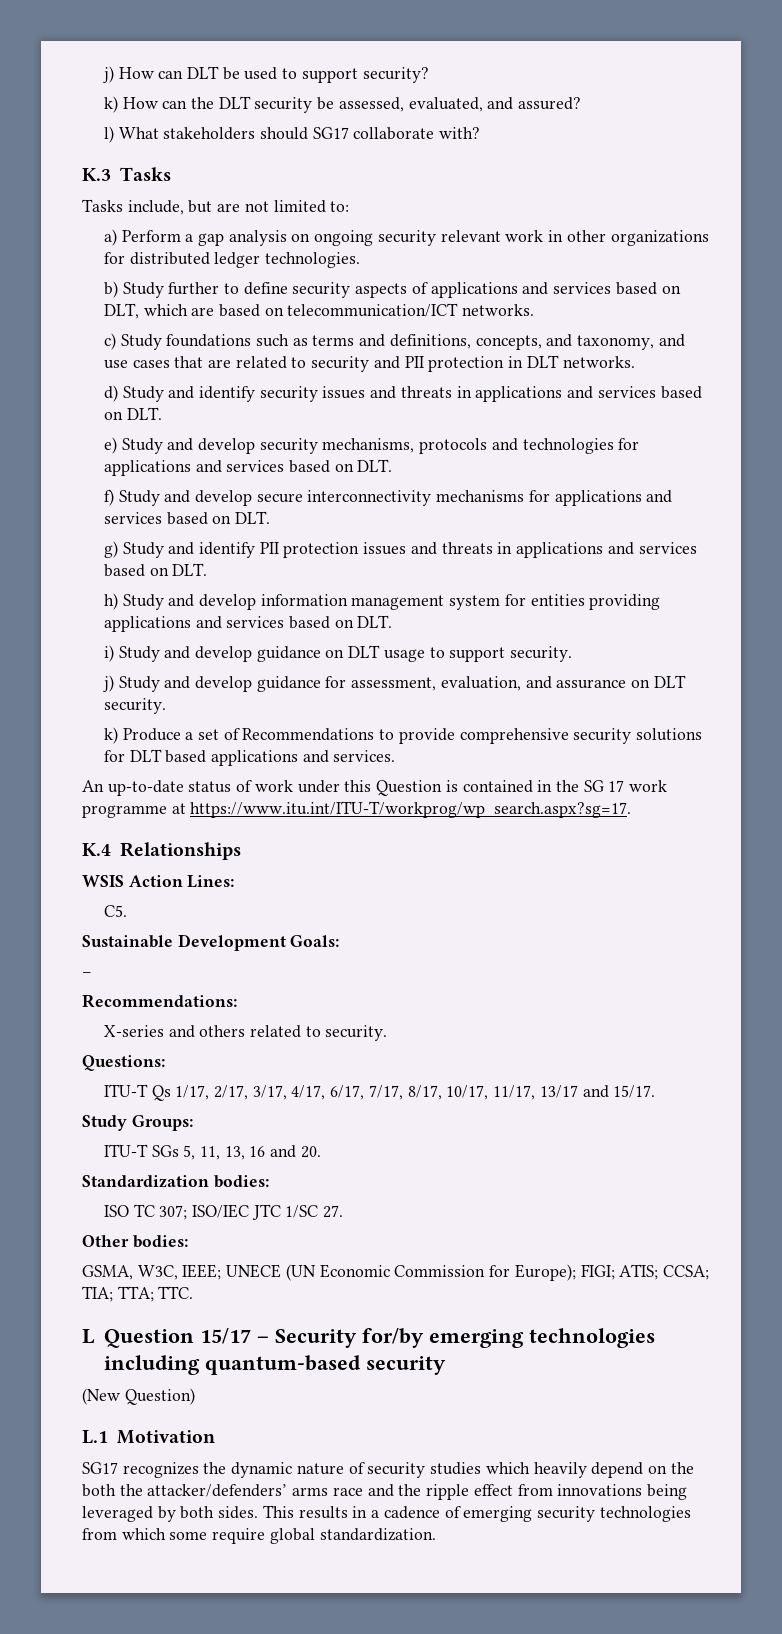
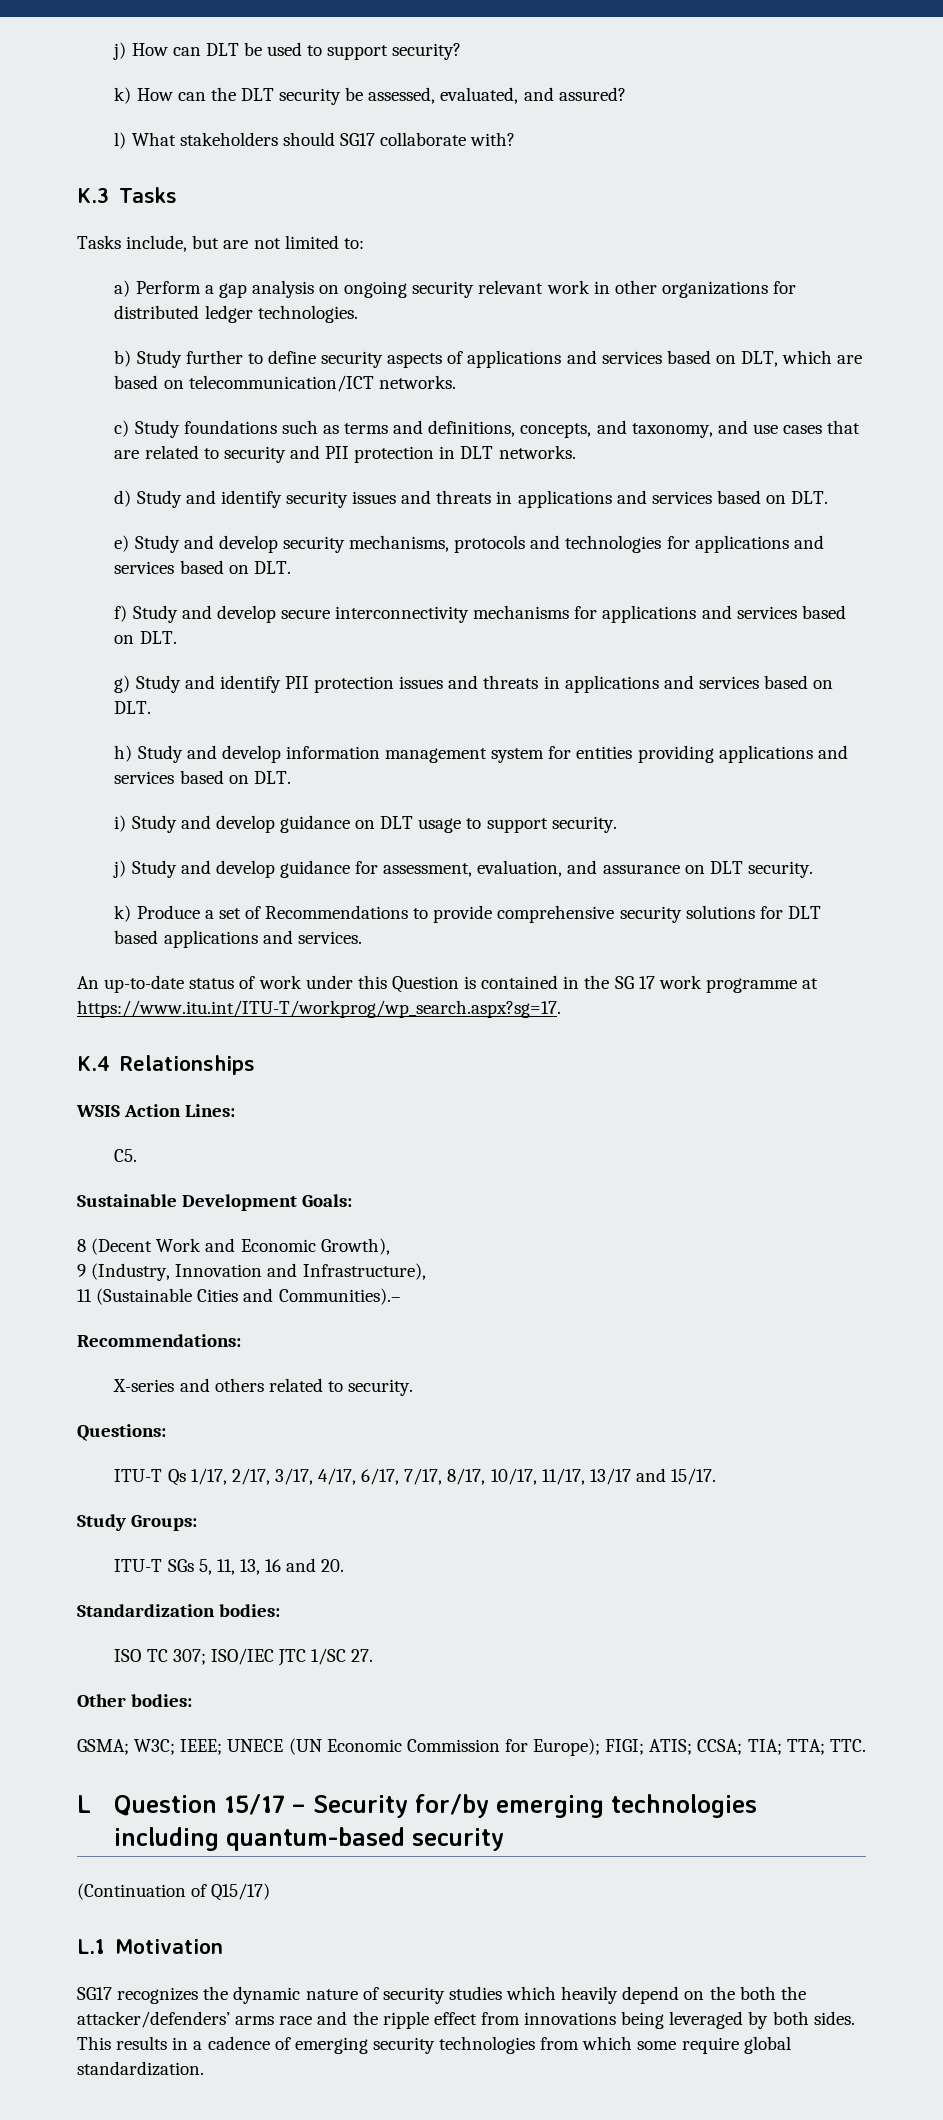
[82,972,92,977] – -> [77,1238,390,1255] [77,1263,426,1281] [77,1288,401,1305] 8 (Decent Work and Economic Growth), // 9 (Industry, Innovation and Infrastructure), // 11 (Sustainable Cities and Communities).–
[82,1265,178,1280] GSMA, W3C, -> [77,1739,176,1755] GSMA; W3C;
[82,1388,195,1405] (New Question) -> [77,1883,271,1901] (Continuation of Q15/17)

